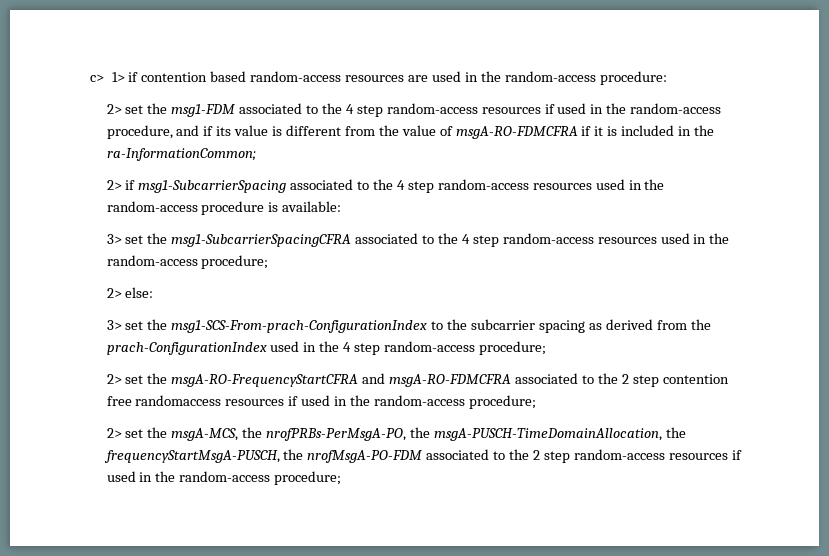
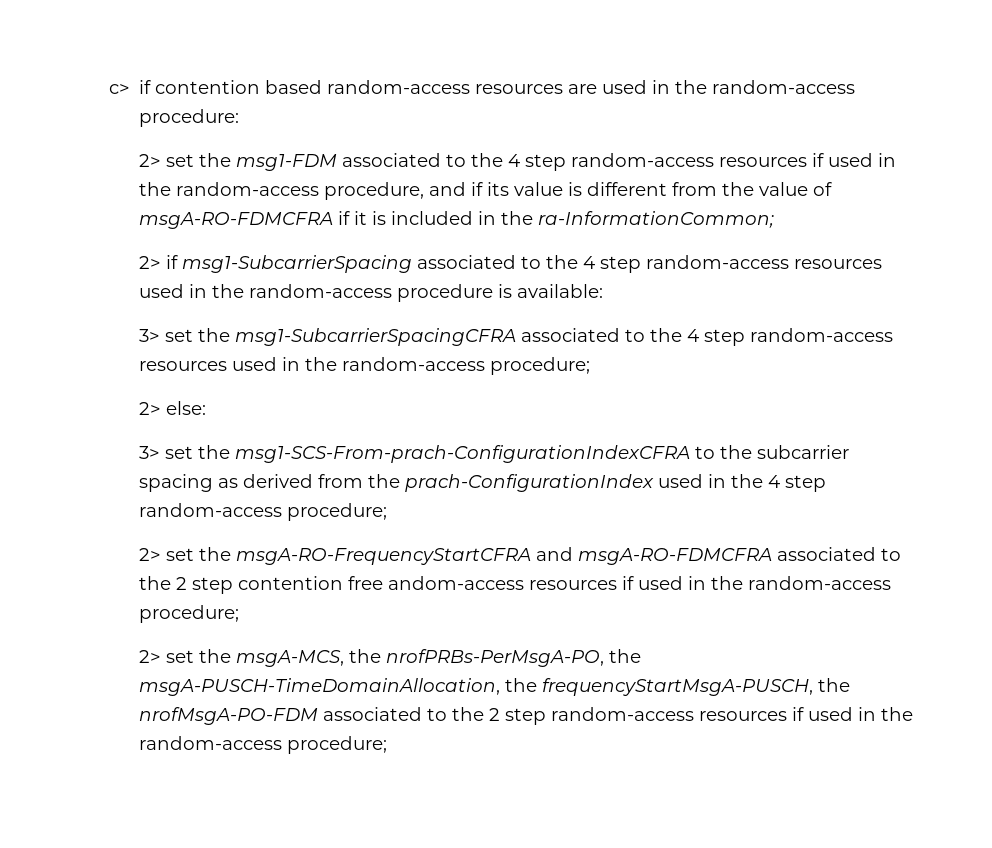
[111,72,125,82] 1> -> (130, 89) none
[171,320,428,333] msg1-SCS-From-prach-ConfigurationIndex -> [234,445,690,463] msg1-SCS-From-prach-ConfigurationIndexCFRA
[135,395,222,406] randomaccess -> [387,576,524,590] andom-access

